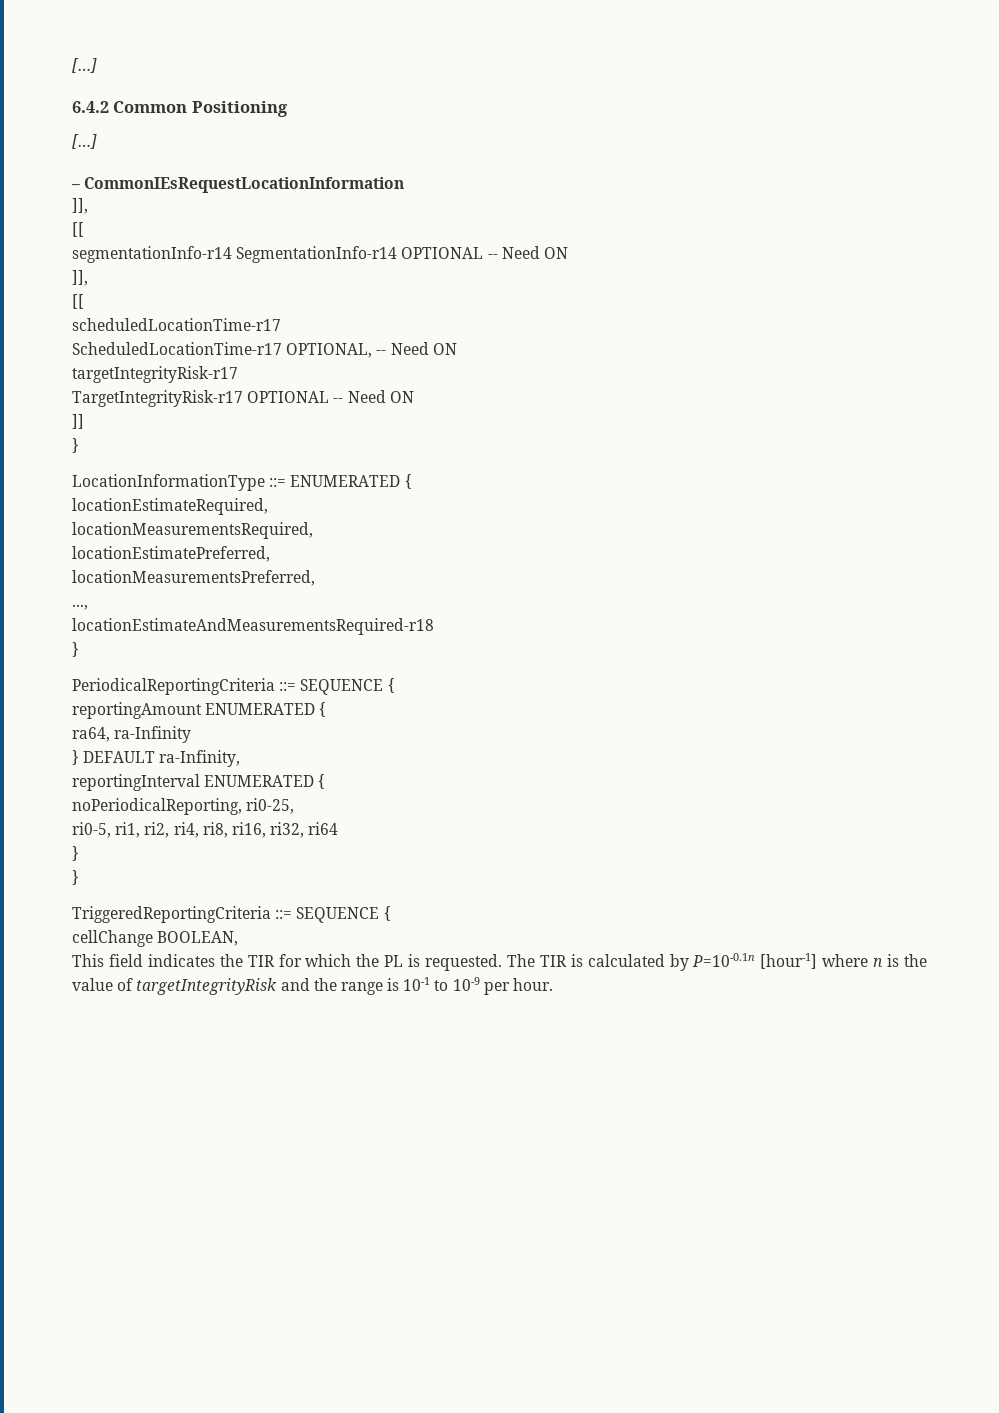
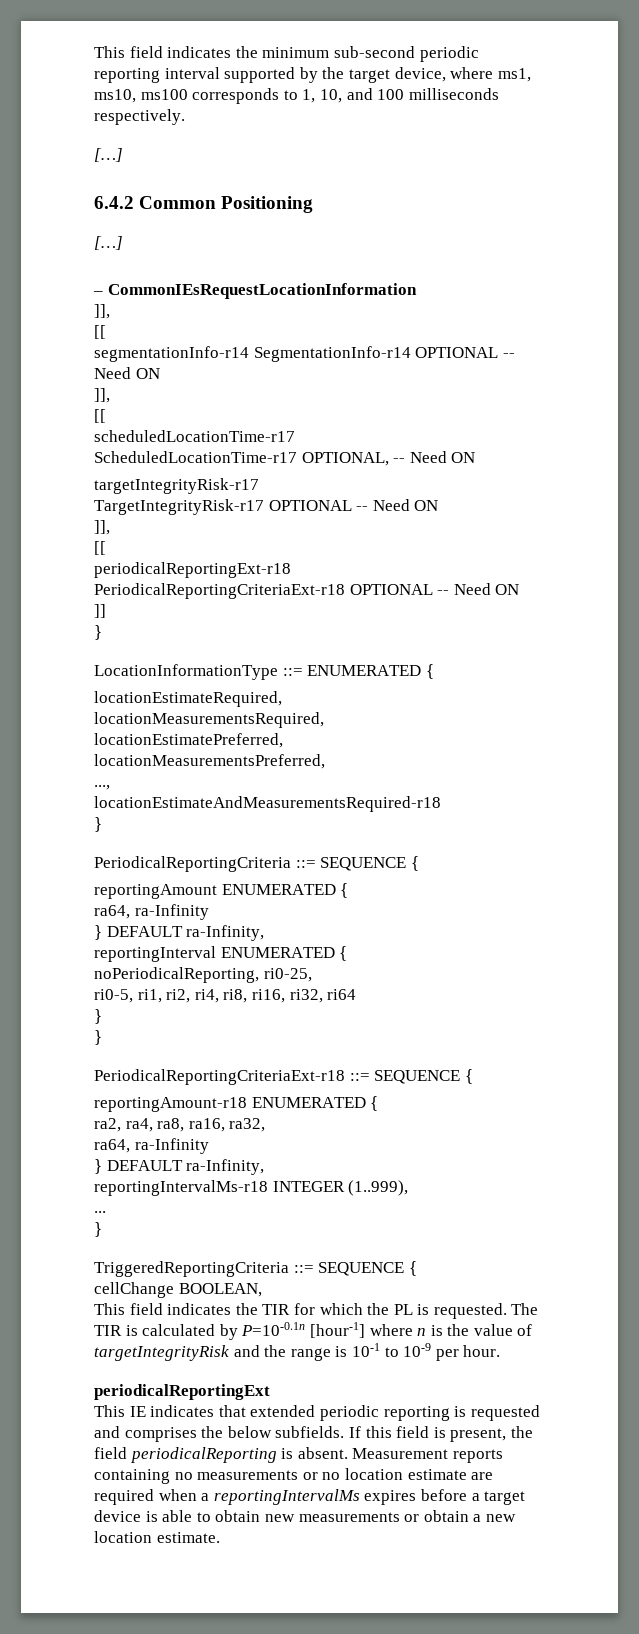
(72, 65) none -> [94,46,479,62] [94,67,531,83] [94,88,499,104] [94,109,185,125] This field indicates the minimum sub-second periodic reporting interval supported by the target device, where ms1, ms10, ms100 corresponds to 1, 10, and 100 milliseconds respectively. //
(414, 397) none -> [94,520,110,535] [94,541,106,555] [94,562,291,578] [94,583,520,599] // ]], // [[ // periodicalReportingExt-r18 PeriodicalReportingCriteriaExt-r18 OPTIONAL -- Need ON
(79, 877) none -> [94,1069,473,1085] [94,1096,379,1112] [94,1118,266,1132] [94,1138,209,1154] [94,1159,265,1175] [94,1180,409,1196] [94,1211,106,1213] [94,1222,102,1237] // PeriodicalReportingCriteriaExt-r18 ::= SEQUENCE { // reportingAmount-r18 ENUMERATED { // ra2, ra4, ra8, ra16, ra32, // ra64, ra-Infinity // } DEFAULT ra-Infinity, // reportingIntervalMs-r18 INTEGER (1..999), // ... // }
(554, 984) none -> [94,1384,270,1400] [94,1405,540,1421] [94,1426,533,1442] [94,1447,503,1463] [94,1468,494,1484] [94,1489,526,1505] [94,1510,516,1522] [94,1531,220,1543] // periodicalReportingExt // This IE indicates that extended periodic reporting is requested and comprises the below subfields. If this field is present, the field periodicalReporting is absent. Measurement reports containing no measurements or no location estimate are required when a reportingIntervalMs expires before a target device is able to obtain new measurements or obtain a new location estimate.

